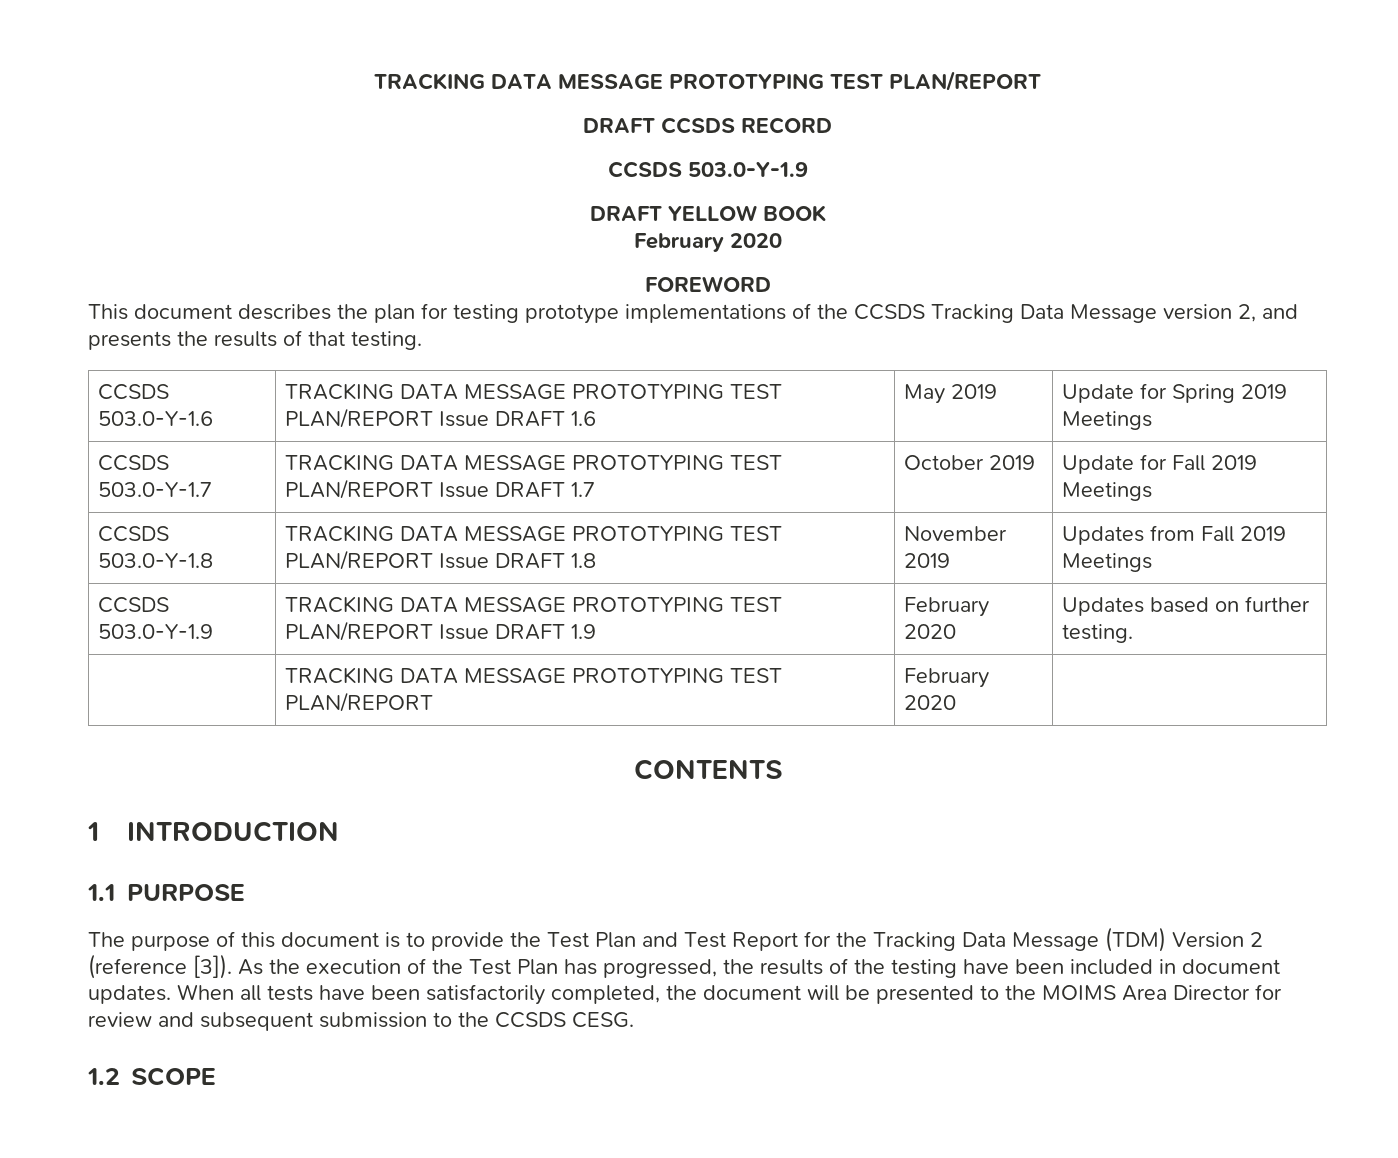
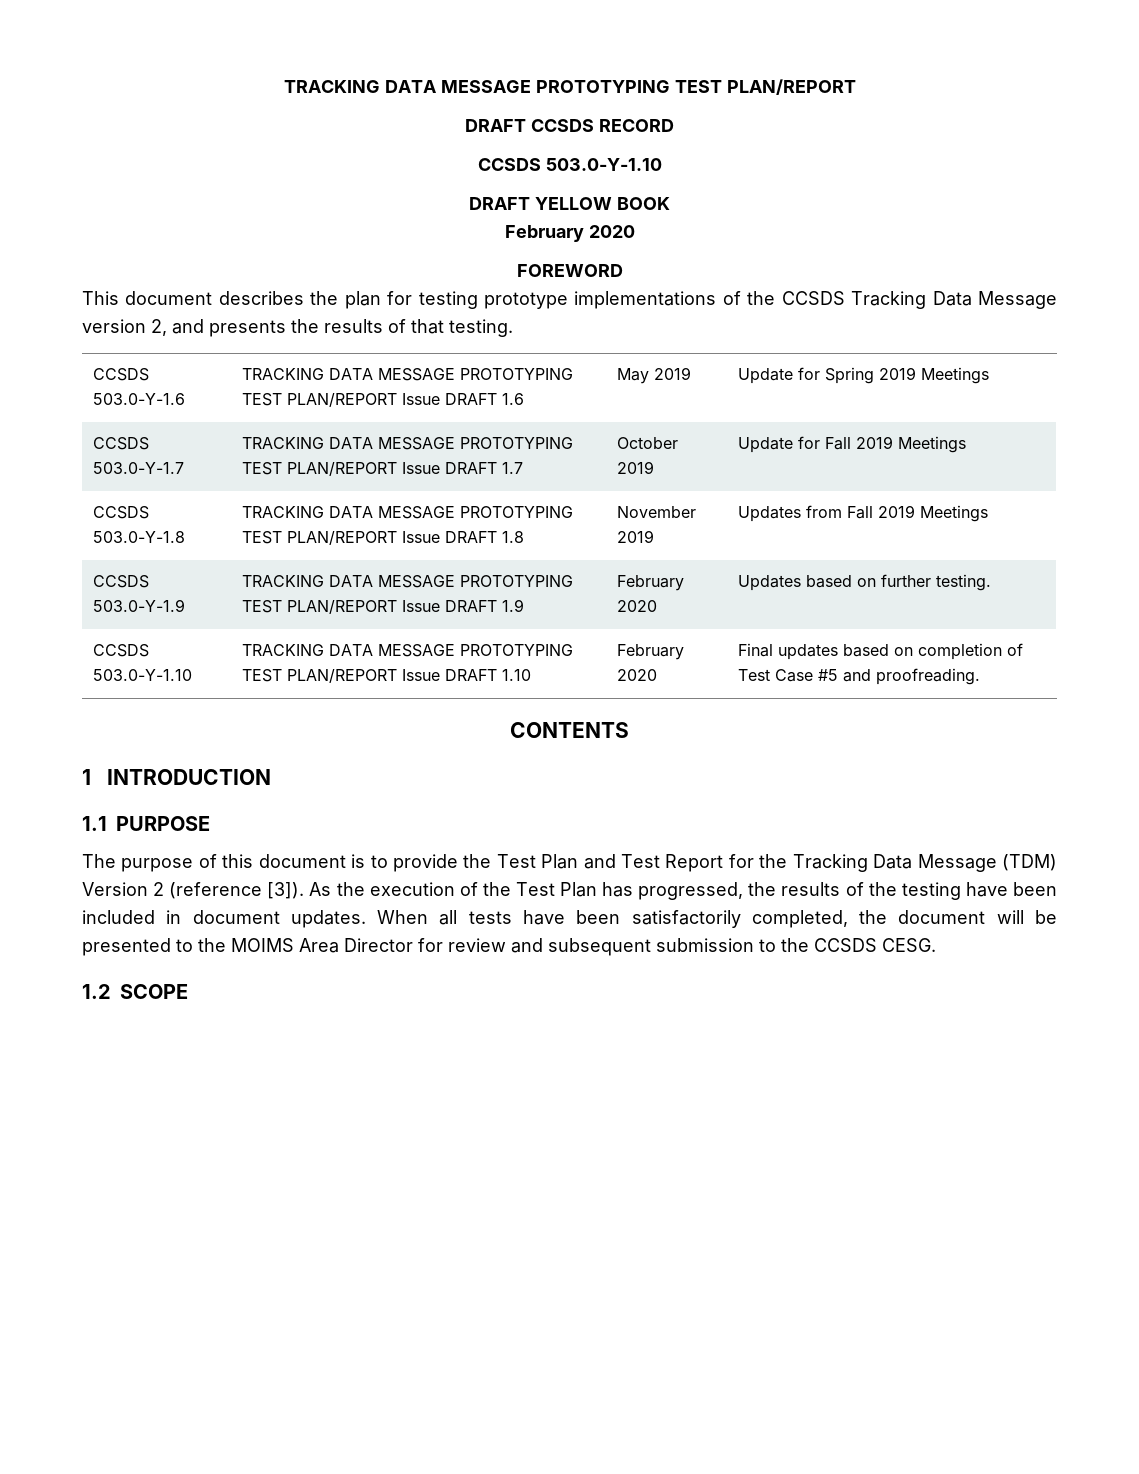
[687,162,808,177] 503.0-Y-1.9 -> [545,158,662,171] 503.0-Y-1.10
[284,667,782,684] [284,692,433,712] [903,668,989,688] [903,695,956,710] | TRACKING DATA MESSAGE PROTOTYPING TEST PLAN/REPORT | February 2020 | -> [92,644,149,657] [92,669,192,681] [241,644,573,657] [241,669,531,683] [616,644,684,660] [616,669,657,681] [737,643,1023,660] [737,668,980,685] CCSDS 503.0-Y-1.10 | TRACKING DATA MESSAGE PROTOTYPING TEST PLAN/REPORT Issue DRAFT 1.10 | February 2020 | Final updates based on completion of Test Case #5 and proofreading.

